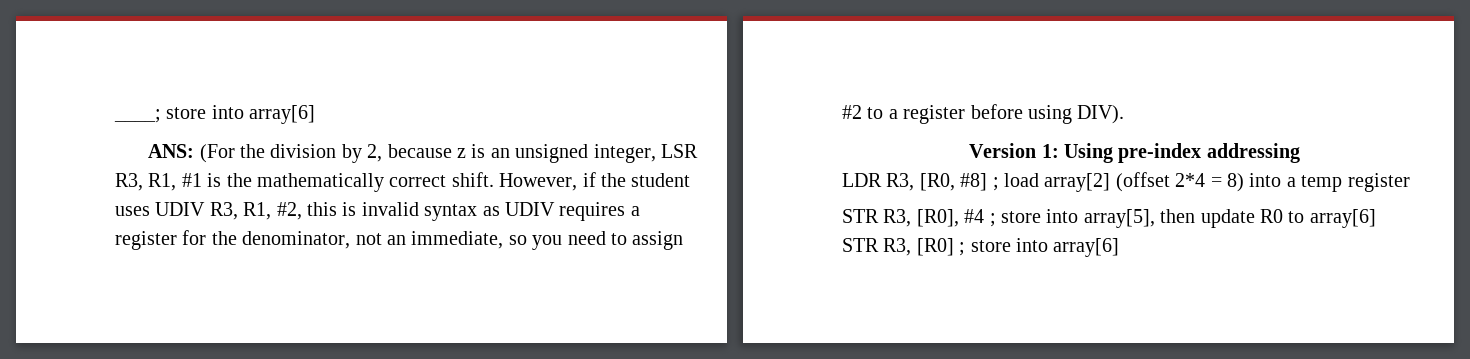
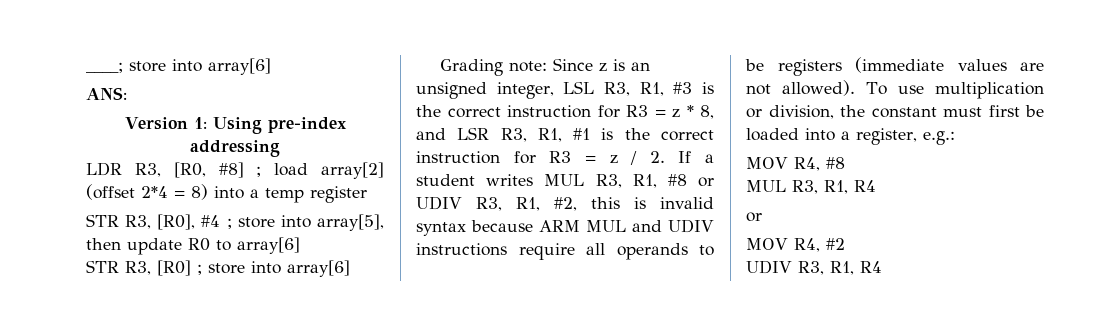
[199,144,698,163] [115,172,691,192] [115,202,640,221] [115,230,684,250] [842,104,1125,124] (For the division by 2, because z is an unsigned integer, LSR R3, R1, #1 is the mathematically correct shift. However, if the student uses UDIV R3, R1, #2, this is invalid syntax as UDIV requires a register for the denominator, not an immediate, so you need to assign #2 to a register before using DIV). -> (127, 93) none
(1120, 247) none -> [439,58,650,76] [416,81,714,99] [416,105,714,119] [416,127,714,142] [416,151,714,165] [416,174,714,188] [416,196,714,211] [416,219,714,236] [416,243,714,260] [745,57,1044,76] [746,80,1044,99] [746,105,1044,119] [746,128,955,145] [746,157,845,171] [746,180,876,194] [746,212,762,222] [746,238,845,252] [746,260,882,275] // Grading note: Since z is an unsigned integer, LSL R3, R1, #3 is the correct instruction for R3 = z * 8, and LSR R3, R1, #1 is the correct instruction for R3 = z / 2. If a student writes MUL R3, R1, #8 or UDIV R3, R1, #2, this is invalid syntax because ARM MUL and UDIV instructions require all operands to be registers (immediate values are not allowed). To use multiplication or division, the constant must first be loaded into a register, e.g.: // MOV R4, #8 // MUL R3, R1, R4 // or // MOV R4, #2 // UDIV R3, R1, R4

